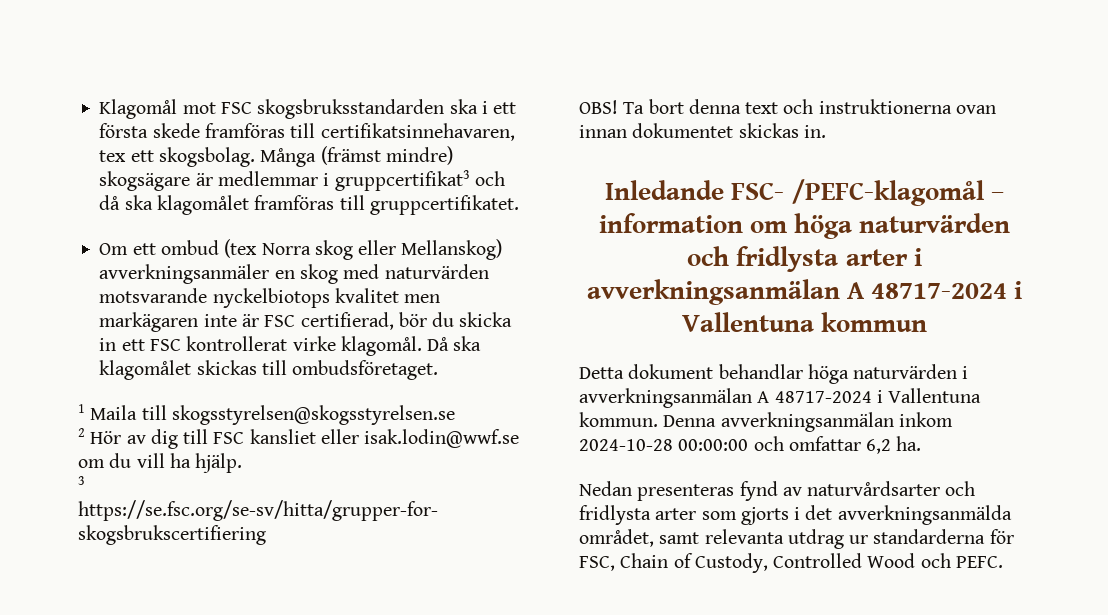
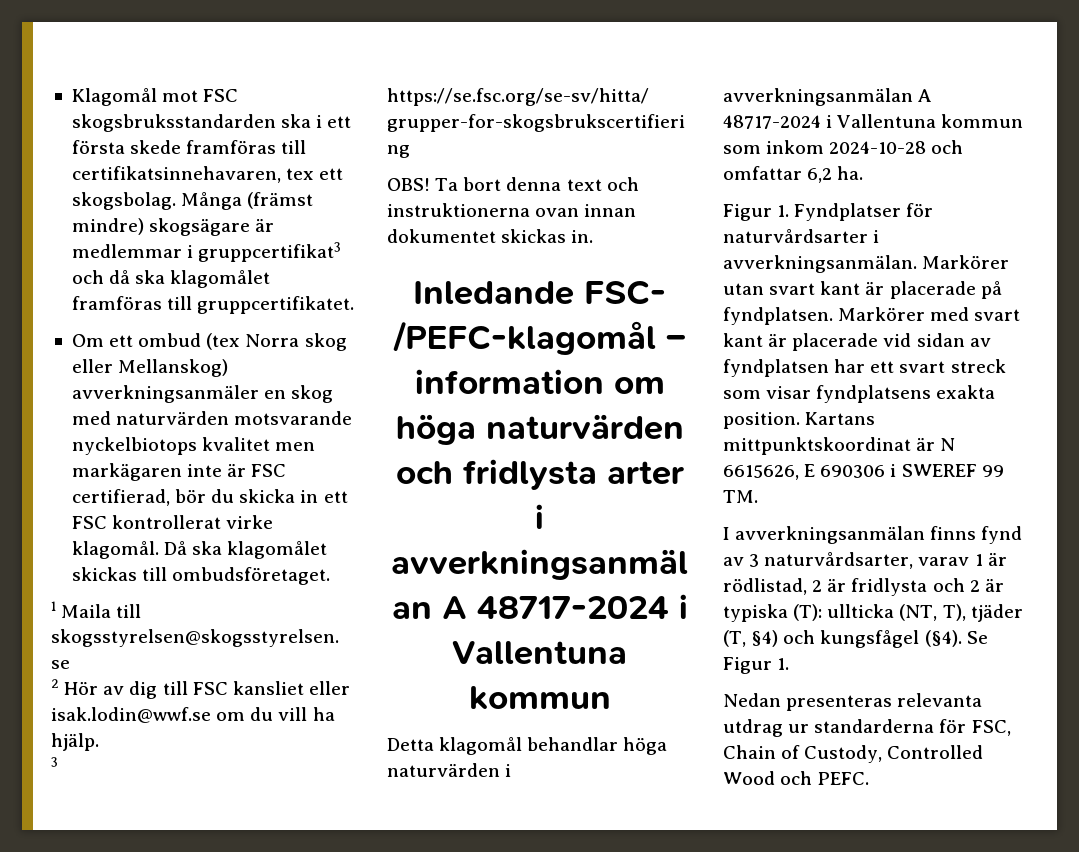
[628,364,714,379] dokument -> [439,737,523,755] klagomål
[579,412,894,432] kommun. Denna avverkningsanmälan -> [941,114,1024,128] [723,145,761,154] kommun som
[678,439,749,451] 00:00:00 -> (927, 147) none
[579,481,976,501] [579,505,1012,525] [579,529,700,547] Nedan presenteras fynd av naturvårdsarter och fridlysta arter som gjorts i det avverkningsanmälda området, samt -> [723,203,934,221] [723,229,880,243] [723,255,1010,273] [723,281,1002,299] [723,307,1021,325] [723,333,991,351] [723,359,1006,377] [723,385,996,403] [723,412,876,429] [723,437,956,455] [723,464,1004,480] [723,490,758,503] [723,526,1023,544] [723,552,1007,569] [723,578,1004,596] [723,604,1023,622] [723,630,988,648] [723,657,790,674] [723,693,893,711] Figur 1. Fyndplatser för naturvårdsarter i avverkningsanmälan. Markörer utan svart kant är placerade på fyndplatsen. Markörer med svart kant är placerade vid sidan av fyndplatsen har ett svart streck som visar fyndplatsens exakta position. Kartans mittpunktskoordinat är N 6615626, E 690306 i SWEREF 99 TM. // I avverkningsanmälan finns fynd av 3 naturvårdsarter, varav 1 är rödlistad, 2 är fridlysta och 2 är typiska (T): ullticka (NT, T), tjäder (T, §4) och kungsfågel (§4). Se Figur 1. // Nedan presenteras

